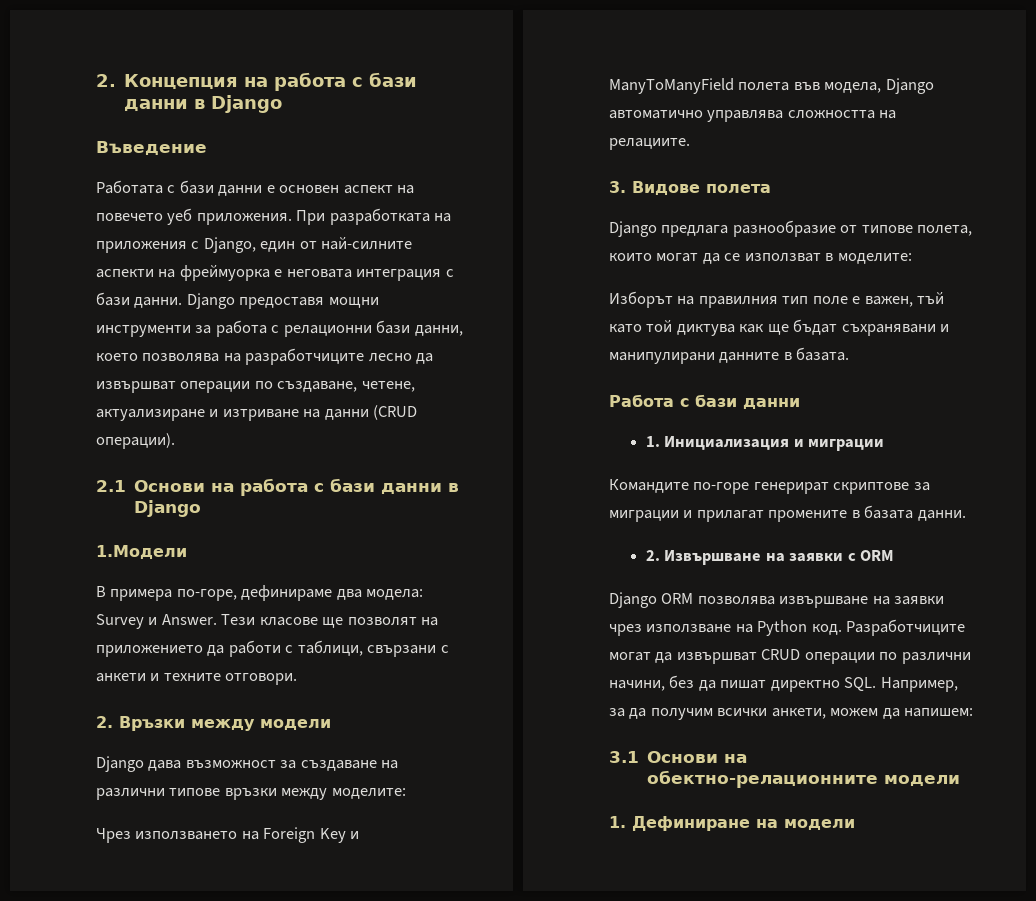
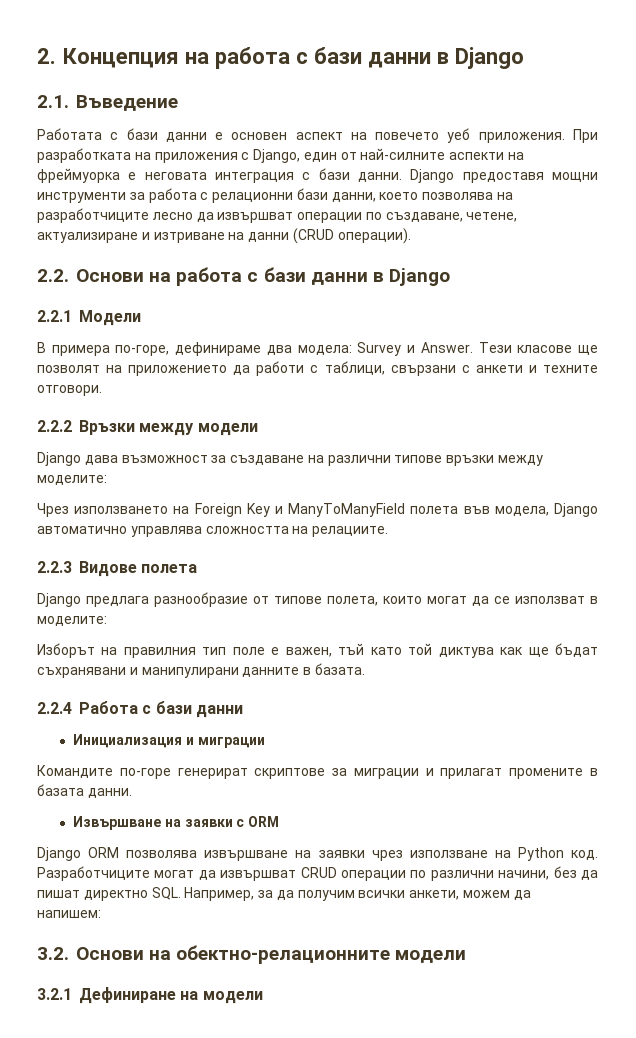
(283, 104) none -> [37,95,69,108] 2.1.
[96,480,126,492] 2.1 -> [37,269,69,282] 2.2.
[96,545,187,559] 1.Модели -> [37,310,141,326] 2.2.1 Модели
[96,716,113,728] 2. -> [37,420,72,432] 2.2.2
[609,181,626,193] 3. -> [37,561,72,573] 2.2.3
(850, 354) none -> [37,702,72,714] 2.2.4
[645,436,660,447] 1. -> (243, 711) none
[645,550,660,561] 2. -> (132, 793) none
[609,751,639,763] 3.1 -> [37,947,69,960] 3.2.
[609,816,626,828] 1. -> [37,988,72,1000] 3.2.1

